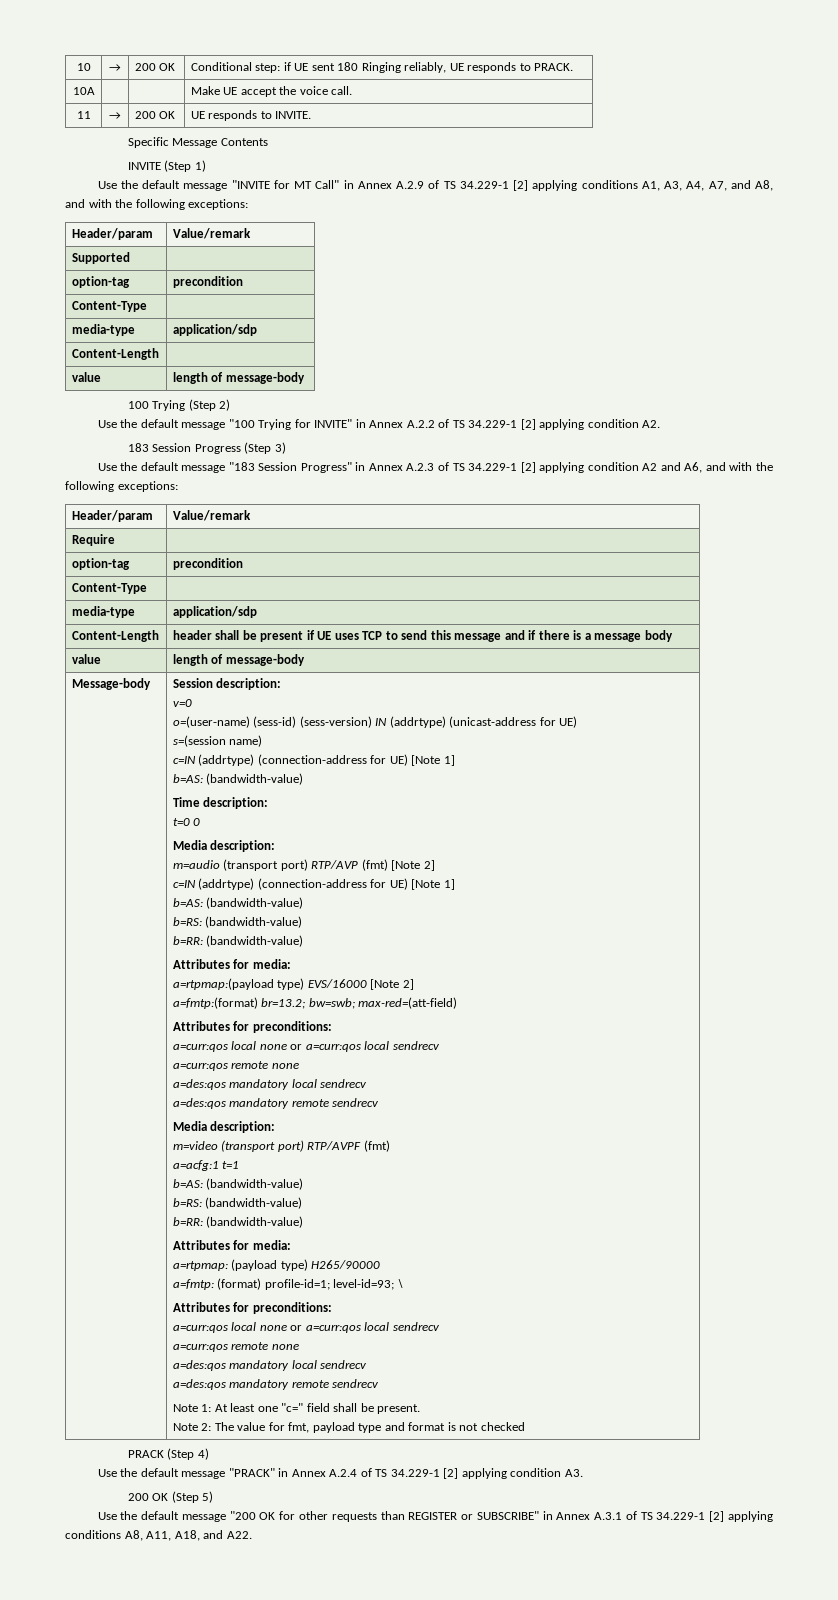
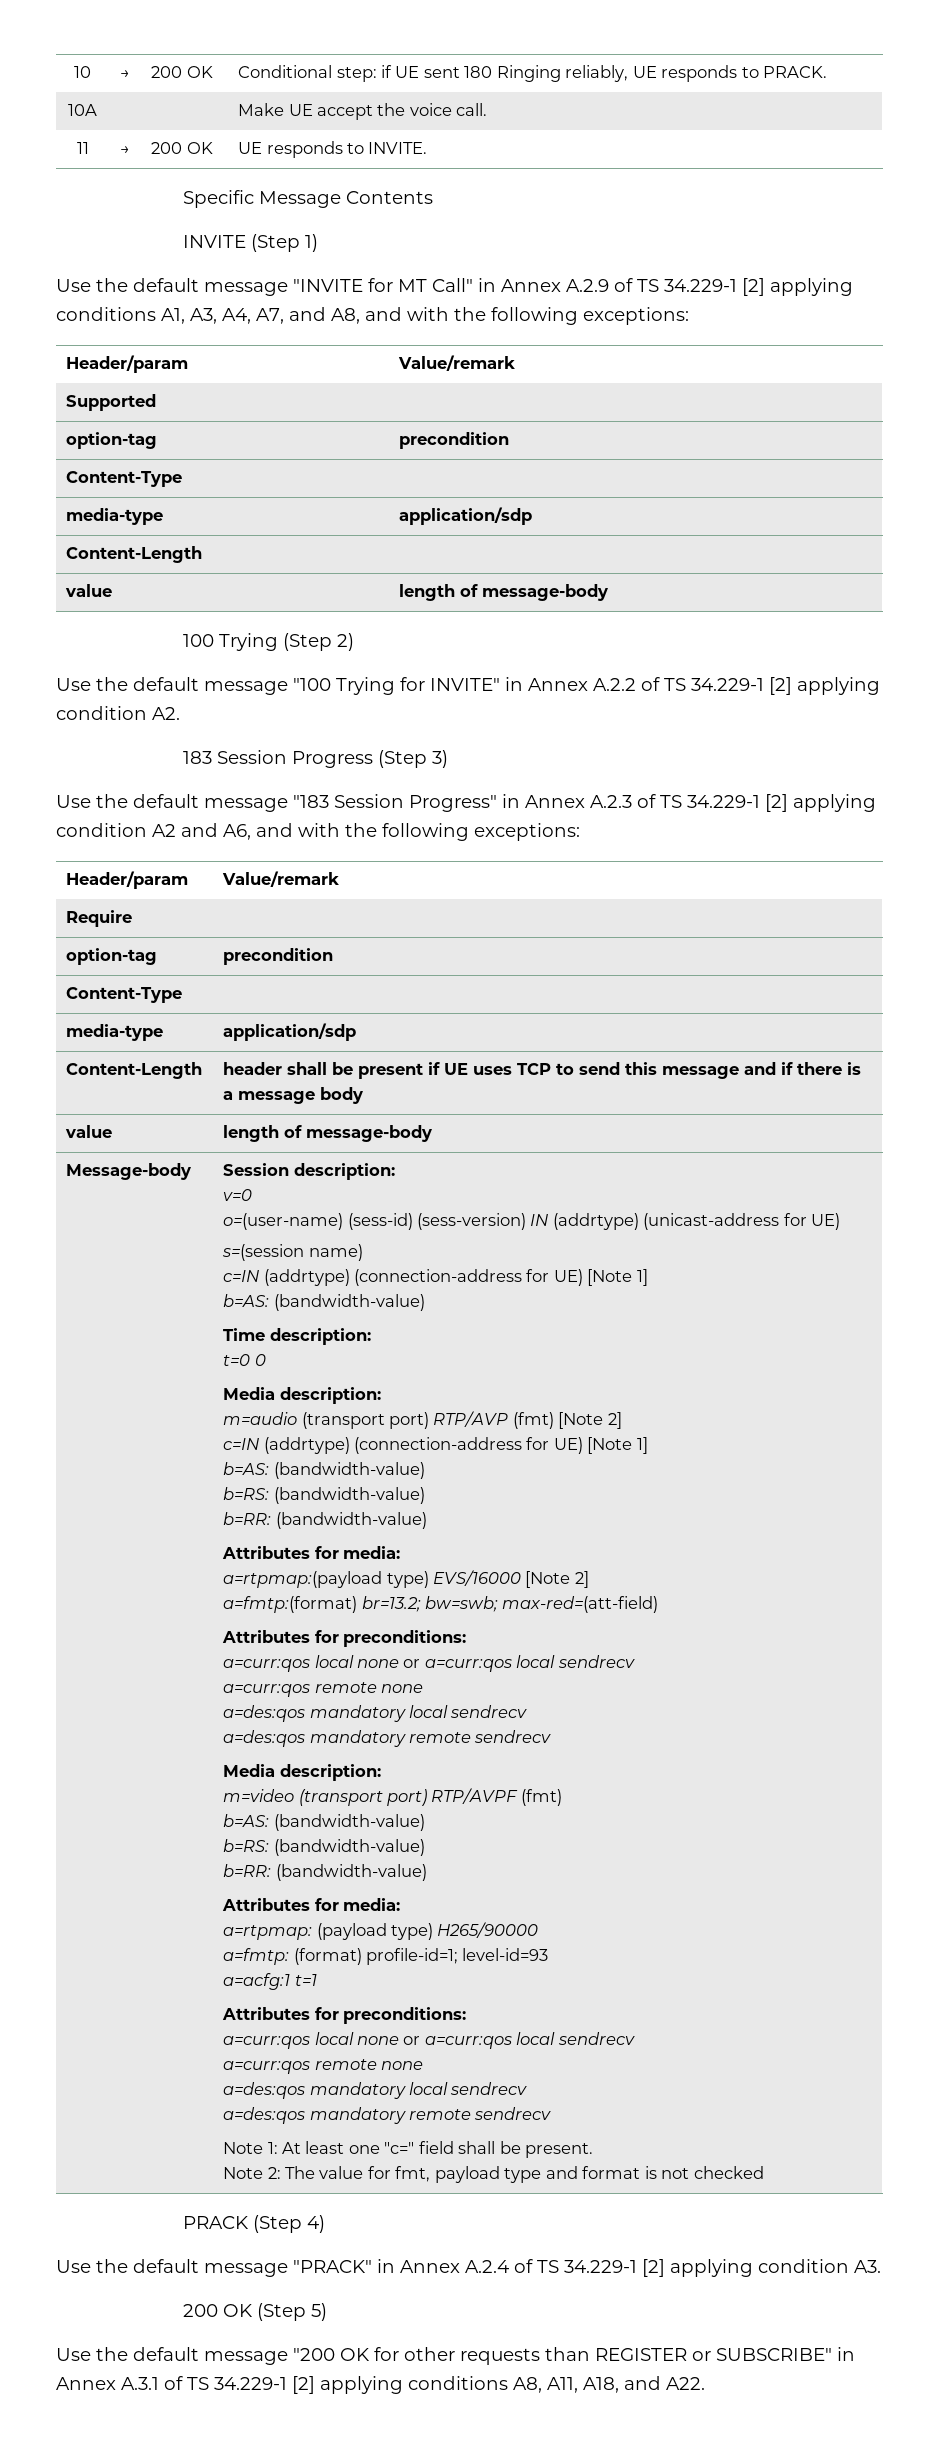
[172,1160,240,1171] // a=acfg:1 t=1 -> (562, 1797) none
[333,1279,403,1290] level-id=93; \ -> [462,1948,549,1961] [223,1973,317,1990] level-id=93 // a=acfg:1 t=1

